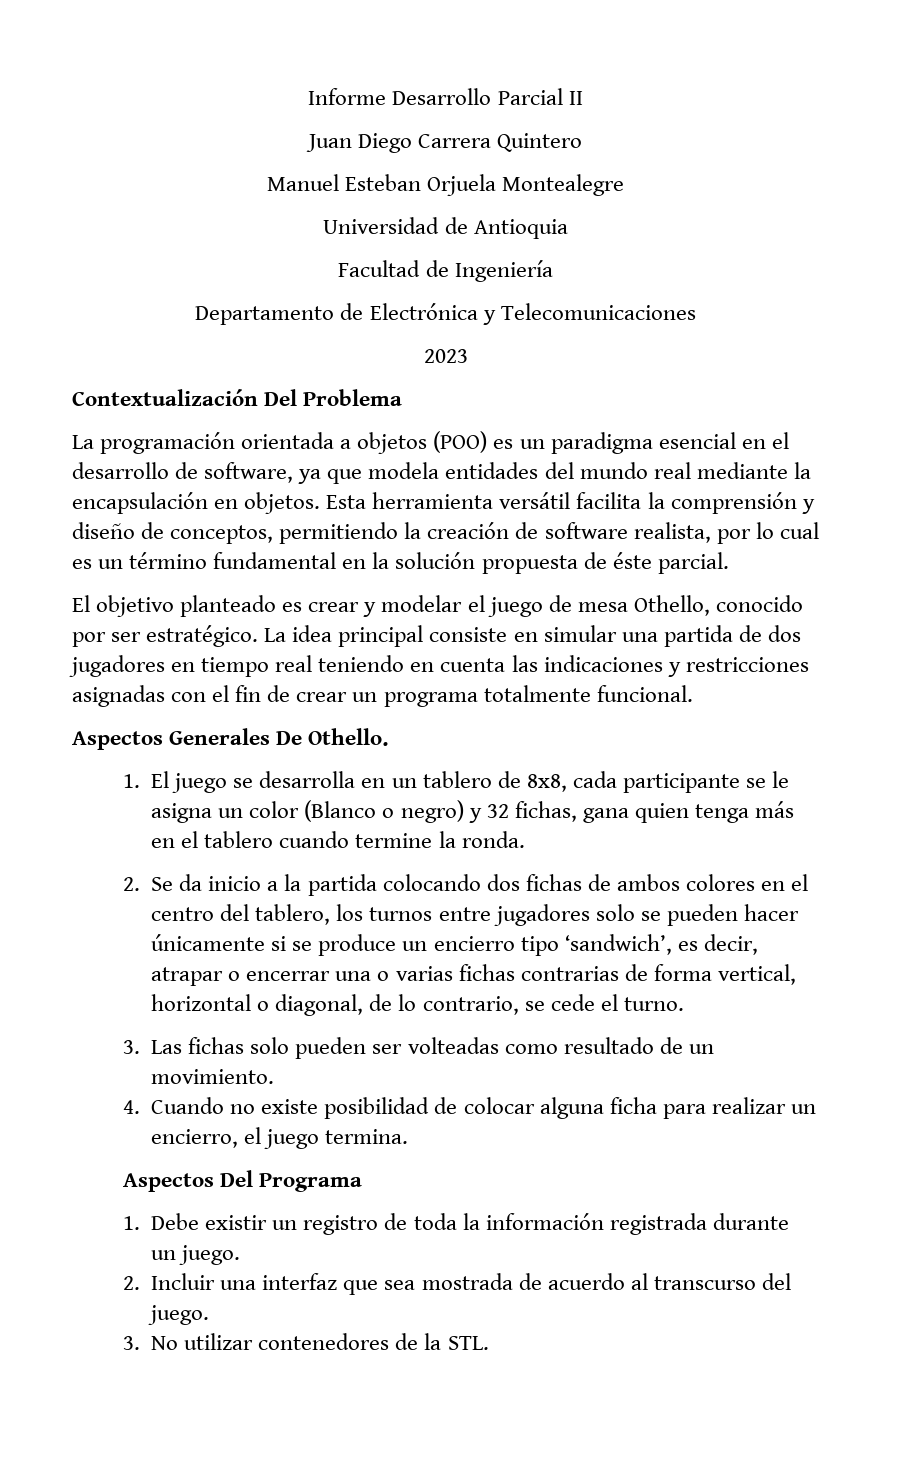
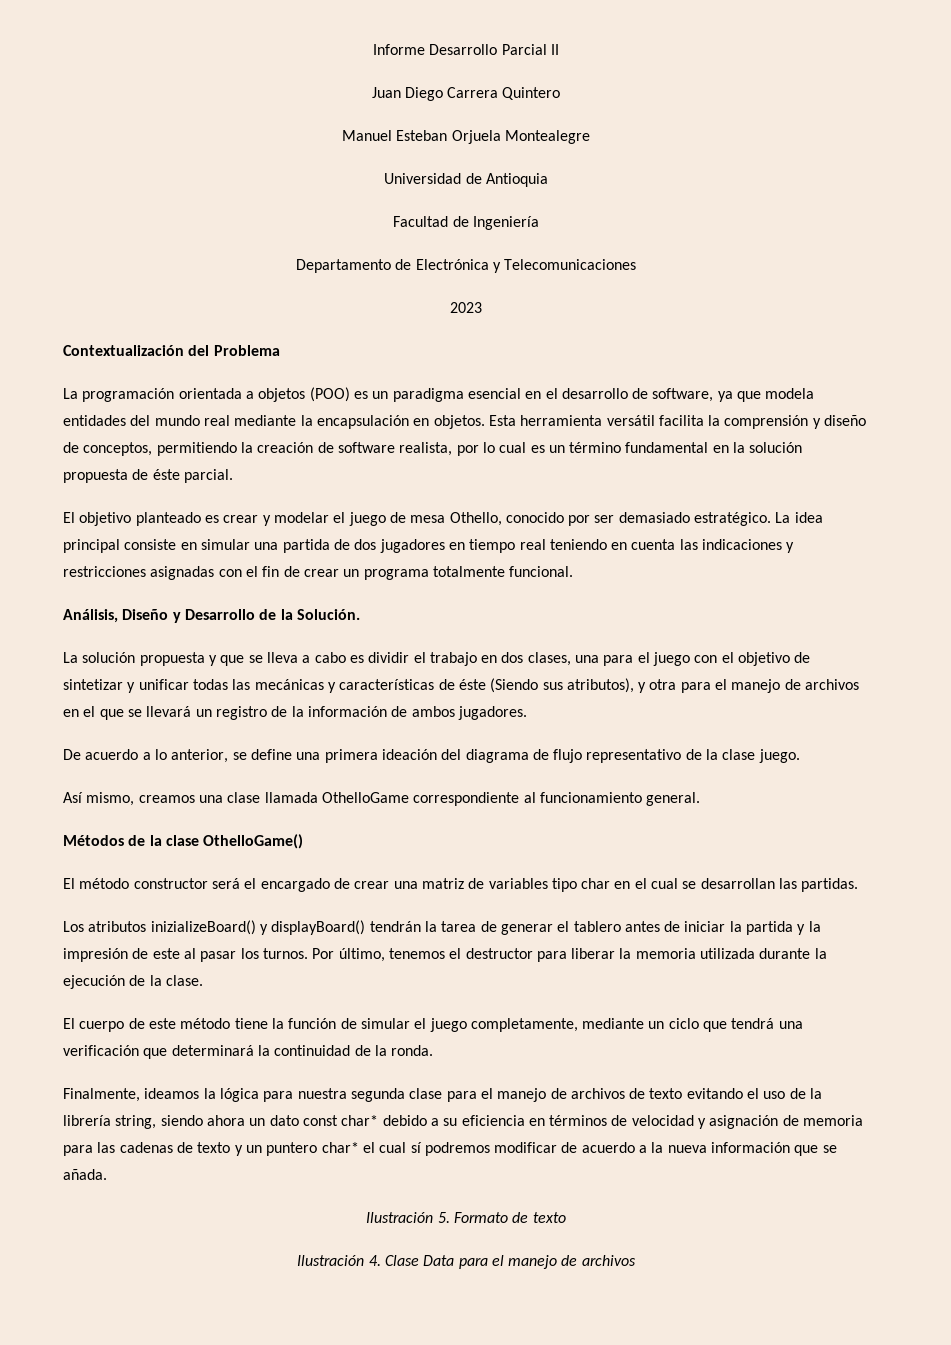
[264,389,298,406] Del -> [188,345,210,356] del
(142, 637) none -> [618,512,690,523] demasiado
[72,728,390,750] [122,771,790,793] [151,800,795,823] [151,831,525,848] [122,874,809,896] [151,904,799,926] [151,934,758,956] [151,964,796,986] [151,994,684,1016] [122,1037,714,1059] [151,1069,275,1084] [122,1097,816,1119] [151,1127,409,1149] [122,1170,363,1192] [122,1213,789,1235] [151,1245,241,1265] [122,1273,791,1295] [148,1305,210,1325] [122,1333,489,1350] Aspectos Generales De Othello. // 1. El juego se desarrolla en un tablero de 8x8, cada participante se le asigna un color (Blanco o negro) y 32 fichas, gana quien tenga más en el tablero cuando termine la ronda. // 2. Se da inicio a la partida colocando dos fichas de ambos colores en el centro del tablero, los turnos entre jugadores solo se pueden hacer únicamente si se produce un encierro tipo ‘sandwich’, es decir, atrapar o encerrar una o varias fichas contrarias de forma vertical, horizontal o diagonal, de lo contrario, se cede el turno. // 3. Las fichas solo pueden ser volteadas como resultado de un movimiento. // 4. Cuando no existe posibilidad de colocar alguna ficha para realizar un encierro, el juego termina. // Aspectos Del Programa // 1. Debe existir un registro de toda la información registrada durante un juego. // 2. Incluir una interfaz que sea mostrada de acuerdo al transcurso del juego. // 3. No utilizar contenedores de la STL. -> [63,609,360,623] [63,652,811,666] [63,678,860,693] [63,706,527,720] [63,749,800,763] [63,792,701,806] [63,834,304,849] [63,878,859,892] [63,920,821,935] [63,948,827,962] [63,975,203,989] [63,1018,803,1032] [63,1045,434,1059] [63,1088,823,1102] [63,1115,864,1129] [63,1142,837,1156] [63,1169,107,1180] [366,1212,566,1223] [297,1255,636,1269] Análisis, Diseño y Desarrollo de la Solución. // La solución propuesta y que se lleva a cabo es dividir el trabajo en dos clases, una para el juego con el objetivo de sintetizar y unificar todas las mecánicas y características de éste (Siendo sus atributos), y otra para el manejo de archivos en el que se llevará un registro de la información de ambos jugadores. // De acuerdo a lo anterior, se define una primera ideación del diagrama de flujo representativo de la clase juego. // Así mismo, creamos una clase llamada OthelloGame correspondiente al funcionamiento general. // Métodos de la clase OthelloGame() // El método constructor será el encargado de crear una matriz de variables tipo char en el cual se desarrollan las partidas. // Los atributos inizializeBoard() y displayBoard() tendrán la tarea de generar el tablero antes de iniciar la partida y la impresión de este al pasar los turnos. Por último, tenemos el destructor para liberar la memoria utilizada durante la ejecución de la clase. // El cuerpo de este método tiene la función de simular el juego completamente, mediante un ciclo que tendrá una verificación que determinará la continuidad de la ronda. // Finalmente, ideamos la lógica para nuestra segunda clase para el manejo de archivos de texto evitando el uso de la librería string, siendo ahora un dato const char* debido a su eficiencia en términos de velocidad y asignación de memoria para las cadenas de texto y un puntero char* el cual sí podremos modificar de acuerdo a la nueva información que se añada. // Ilustración 5. Formato de texto // Ilustración 4. Clase Data para el manejo de archivos

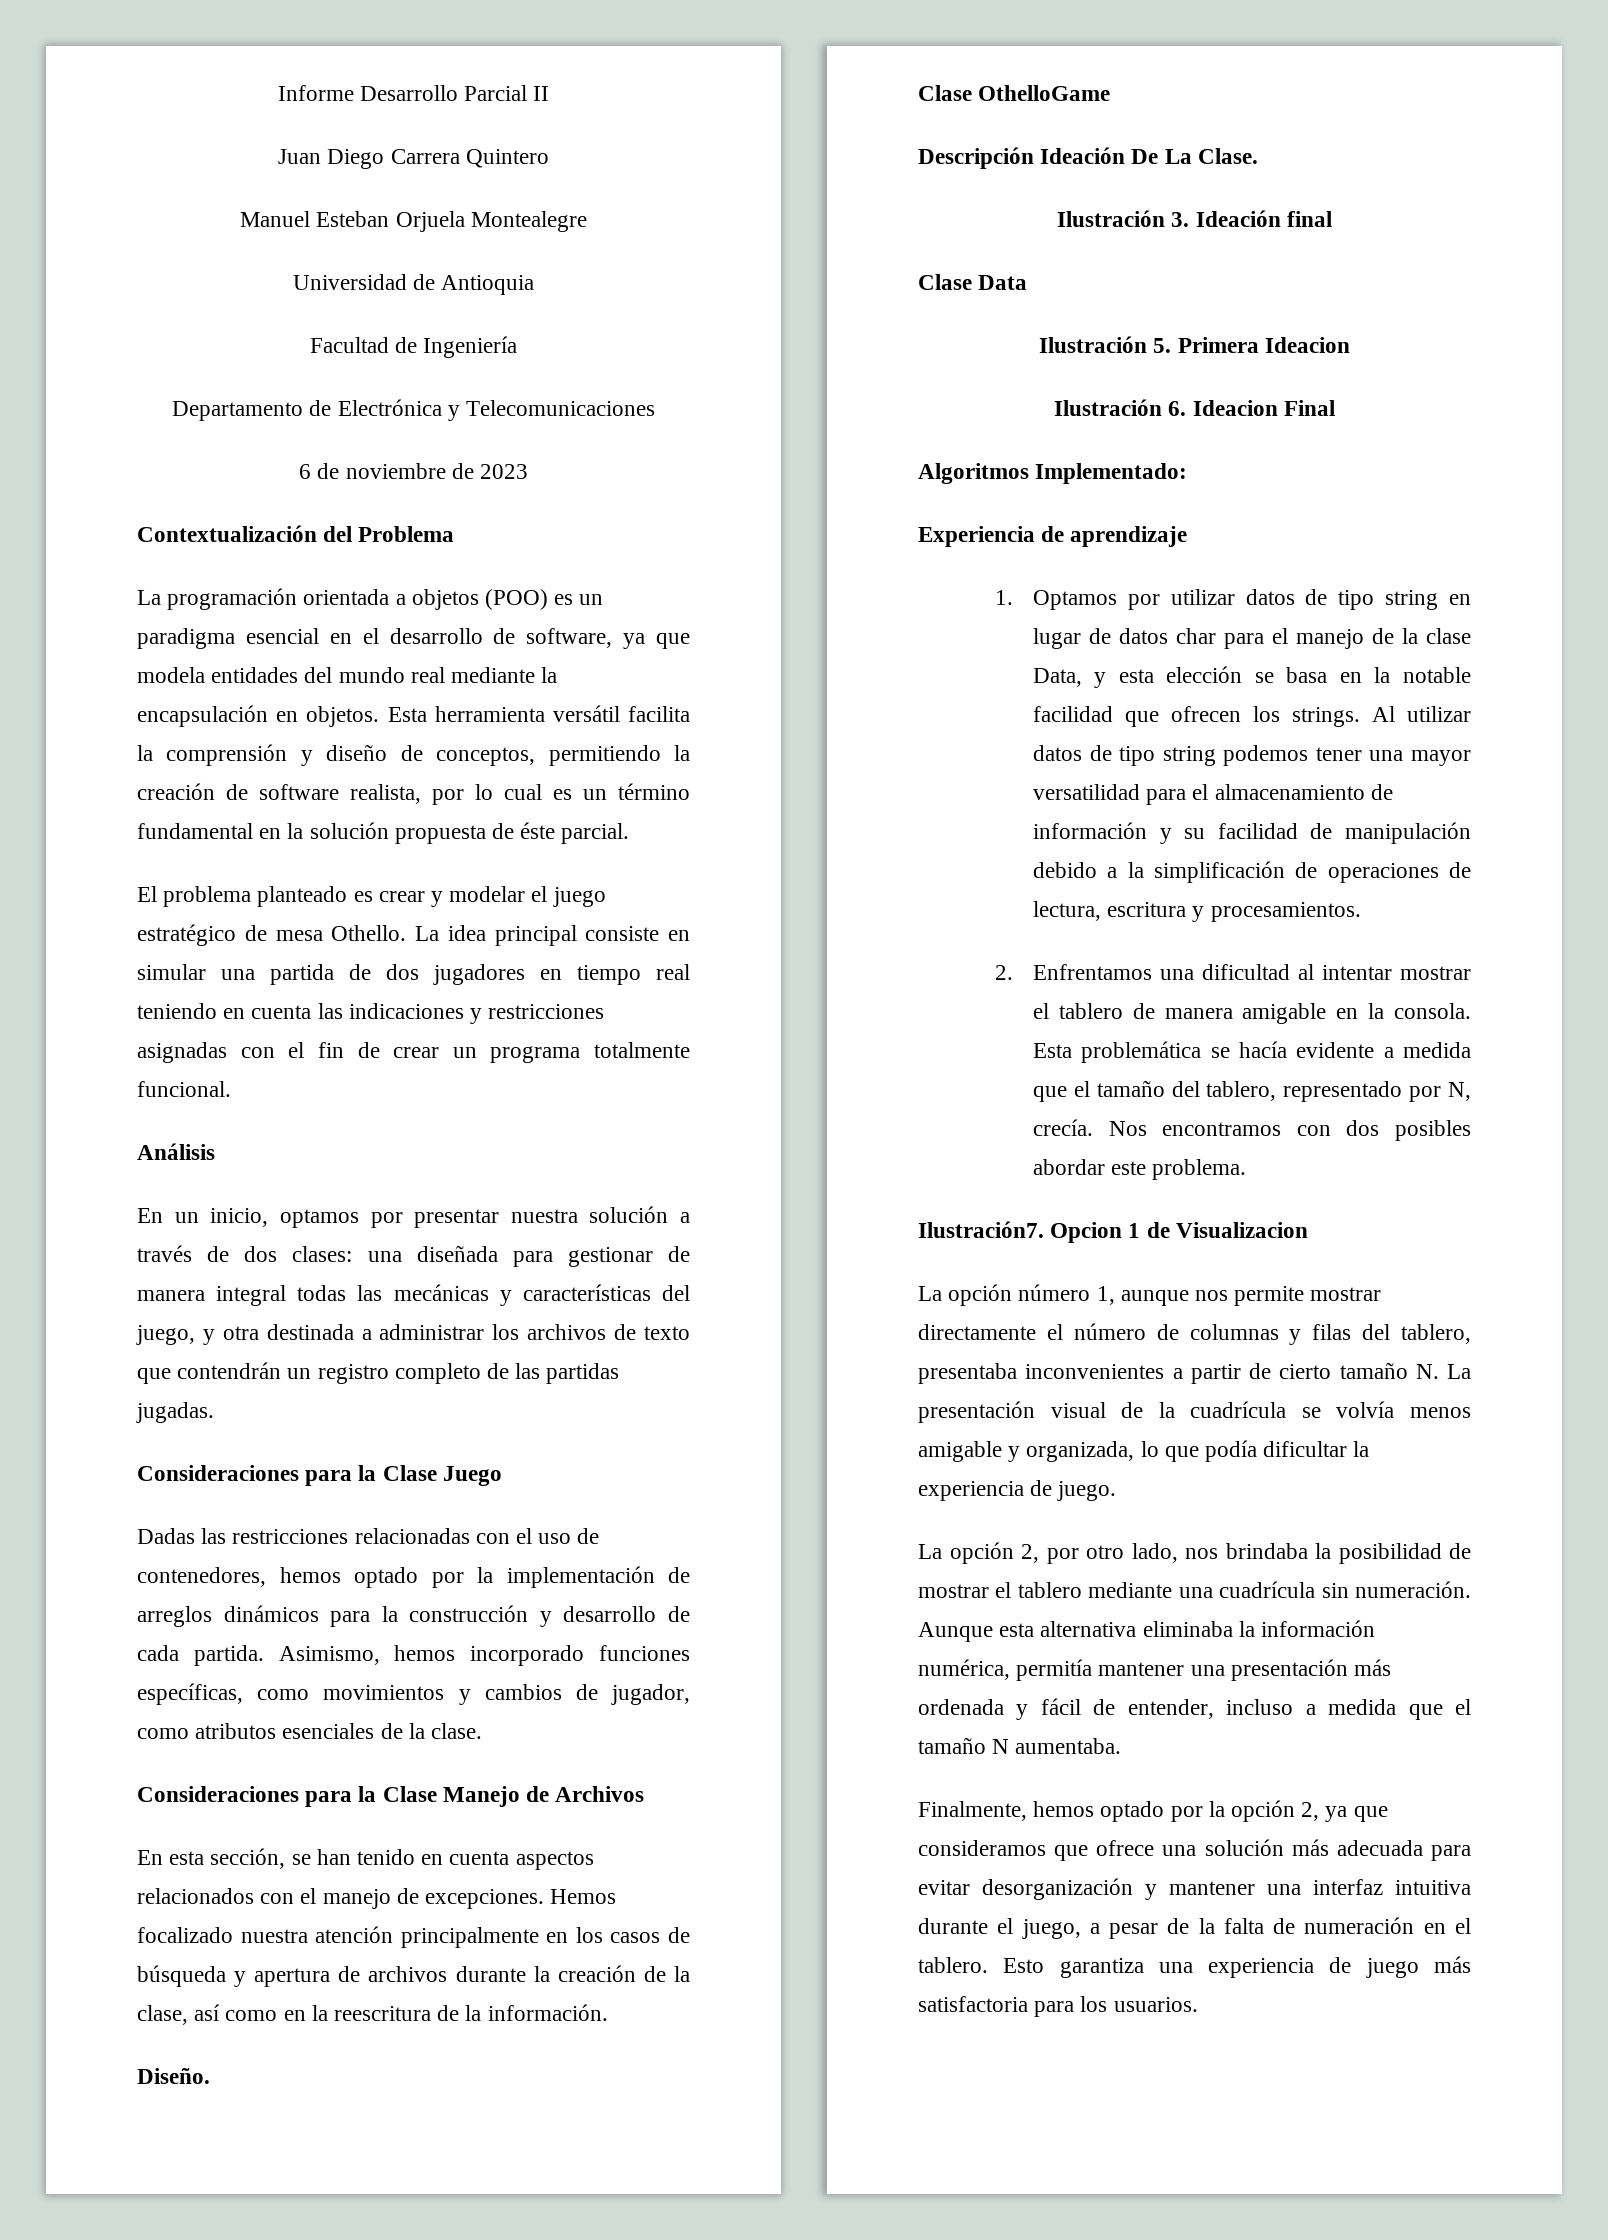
(637, 264) none -> [299,463,474,479] 6 de noviembre de
[79,512,132,526] objetivo -> [163,886,252,907] problema
(386, 519) none -> [137,924,236,946] estratégico
[449,512,772,526] Othello, conocido por ser demasiado estratégico. -> [331,925,407,941] Othello.
[63,609,360,623] [63,652,811,666] [63,679,189,693] Análisis, Diseño y Desarrollo de la Solución. // La solución propuesta y que se lleva a cabo es dividir el trabajo en dos clases, una para el juego con el objetivo de sintetizar y unificar -> [137,1143,215,1160] [137,1206,690,1228] [137,1245,690,1267] [137,1285,287,1306] Análisis // En un inicio, optamos por presentar nuestra solución a través de dos clases: una diseñada para gestionar de manera integral
[438,678,860,693] [63,706,527,720] [63,749,800,763] [63,792,701,806] [63,834,304,849] [63,878,859,892] [63,920,821,935] [63,948,827,962] [63,975,203,989] [63,1018,803,1032] [63,1045,434,1059] [63,1088,823,1102] [63,1115,864,1129] [63,1142,837,1156] [63,1169,107,1180] [366,1212,566,1223] [297,1255,636,1269] de éste (Siendo sus atributos), y otra para el manejo de archivos en el que se llevará un registro de la información de ambos jugadores. // De acuerdo a lo anterior, se define una primera ideación del diagrama de flujo representativo de la clase juego. // Así mismo, creamos una clase llamada OthelloGame correspondiente al funcionamiento general. // Métodos de la clase OthelloGame() // El método constructor será el encargado de crear una matriz de variables tipo char en el cual se desarrollan las partidas. // Los atributos inizializeBoard() y displayBoard() tendrán la tarea de generar el tablero antes de iniciar la partida y la impresión de este al pasar los turnos. Por último, tenemos el destructor para liberar la memoria utilizada durante la ejecución de la clase. // El cuerpo de este método tiene la función de simular el juego completamente, mediante un ciclo que tendrá una verificación que determinará la continuidad de la ronda. // Finalmente, ideamos la lógica para nuestra segunda clase para el manejo de archivos de texto evitando el uso de la librería string, siendo ahora un dato const char* debido a su eficiencia en términos de velocidad y asignación de memoria para las cadenas de texto y un puntero char* el cual sí podremos modificar de acuerdo a la nueva información que se añada. // Ilustración 5. Formato de texto // Ilustración 4. Clase Data para el manejo de archivos -> [661,1285,690,1301] [136,1324,691,1345] [137,1362,620,1384] [136,1402,214,1423] [137,1465,502,1486] [137,1528,600,1544] [137,1566,690,1588] [137,1605,690,1627] [137,1645,690,1666] [137,1683,690,1705] [137,1723,483,1739] [137,1786,645,1807] [137,1848,594,1870] [137,1888,617,1909] [137,1926,690,1948] [137,1965,690,1987] [137,2004,608,2025] [137,2068,210,2084] [918,85,1111,101] [918,147,1258,169] [1057,210,1332,227] [918,274,1028,290] [1039,336,1350,353] [1054,399,1335,416] [918,463,1188,484] [918,526,1188,547] [994,589,1471,610] [1032,628,1471,649] [1032,666,1471,688] [1032,706,1471,727] [1032,745,1471,766] [1032,784,1393,805] [1032,822,1471,844] [1032,861,1471,883] [1032,901,1361,922] [994,964,1471,980] [1032,1003,1471,1024] [1032,1041,1471,1063] [1032,1080,1471,1102] [1032,1119,1471,1141] [1032,1159,1247,1180] [918,1221,1308,1243] [918,1284,1382,1306] [918,1323,1471,1345] [918,1362,1471,1384] [918,1401,1471,1423] [918,1440,1370,1462] [918,1480,1117,1501] [918,1542,1471,1564] [918,1581,1471,1598] [918,1620,1376,1642] [918,1659,1392,1681] [918,1698,1471,1720] [918,1737,1122,1754] [918,1800,1388,1822] [918,1839,1471,1861] [918,1878,1471,1900] [918,1917,1471,1939] [918,1956,1471,1978] [918,1996,1198,2017] del juego, y otra destinada a administrar los archivos de texto que contendrán un registro completo de las partidas jugadas. // Consideraciones para la Clase Juego // Dadas las restricciones relacionadas con el uso de contenedores, hemos optado por la implementación de arreglos dinámicos para la construcción y desarrollo de cada partida. Asimismo, hemos incorporado funciones específicas, como movimientos y cambios de jugador, como atributos esenciales de la clase. // Consideraciones para la Clase Manejo de Archivos // En esta sección, se han tenido en cuenta aspectos relacionados con el manejo de excepciones. Hemos focalizado nuestra atención principalmente en los casos de búsqueda y apertura de archivos durante la creación de la clase, así como en la reescritura de la información. // Diseño. // Clase OthelloGame // Descripción Ideación De La Clase. // Ilustración 3. Ideación final // Clase Data // Ilustración 5. Primera Ideacion // Ilustración 6. Ideacion Final // Algoritmos Implementado: // Experiencia de aprendizaje // 1. Optamos por utilizar datos de tipo string en lugar de datos char para el manejo de la clase Data, y esta elección se basa en la notable facilidad que ofrecen los strings. Al utilizar datos de tipo string podemos tener una mayor versatilidad para el almacenamiento de información y su facilidad de manipulación debido a la simplificación de operaciones de lectura, escritura y procesamientos. // 2. Enfrentamos una dificultad al intentar mostrar el tablero de manera amigable en la consola. Esta problemática se hacía evidente a medida que el tamaño del tablero, representado por N, crecía. Nos encontramos con dos posibles abordar este problema. // Ilustración7. Opcion 1 de Visualizacion // La opción número 1, aunque nos permite mostrar directamente el número de columnas y filas del tablero, presentaba inconvenientes a partir de cierto tamaño N. La presentación visual de la cuadrícula se volvía menos amigable y organizada, lo que podía dificultar la experiencia de juego. // La opción 2, por otro lado, nos brindaba la posibilidad de mostrar el tablero mediante una cuadrícula sin numeración. Aunque esta alternativa eliminaba la información numérica, permitía mantener una presentación más ordenada y fácil de entender, incluso a medida que el tamaño N aumentaba. // Finalmente, hemos optado por la opción 2, ya que consideramos que ofrece una solución más adecuada para evitar desorganización y mantener una interfaz intuitiva durante el juego, a pesar de la falta de numeración en el tablero. Esto garantiza una experiencia de juego más satisfactoria para los usuarios.

